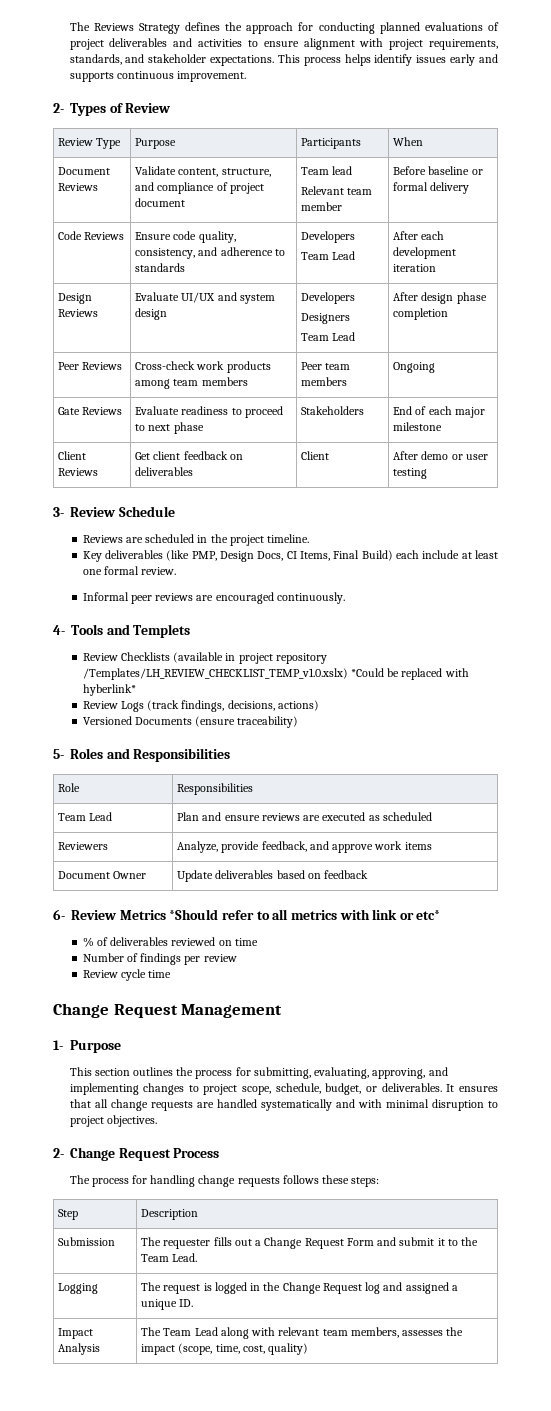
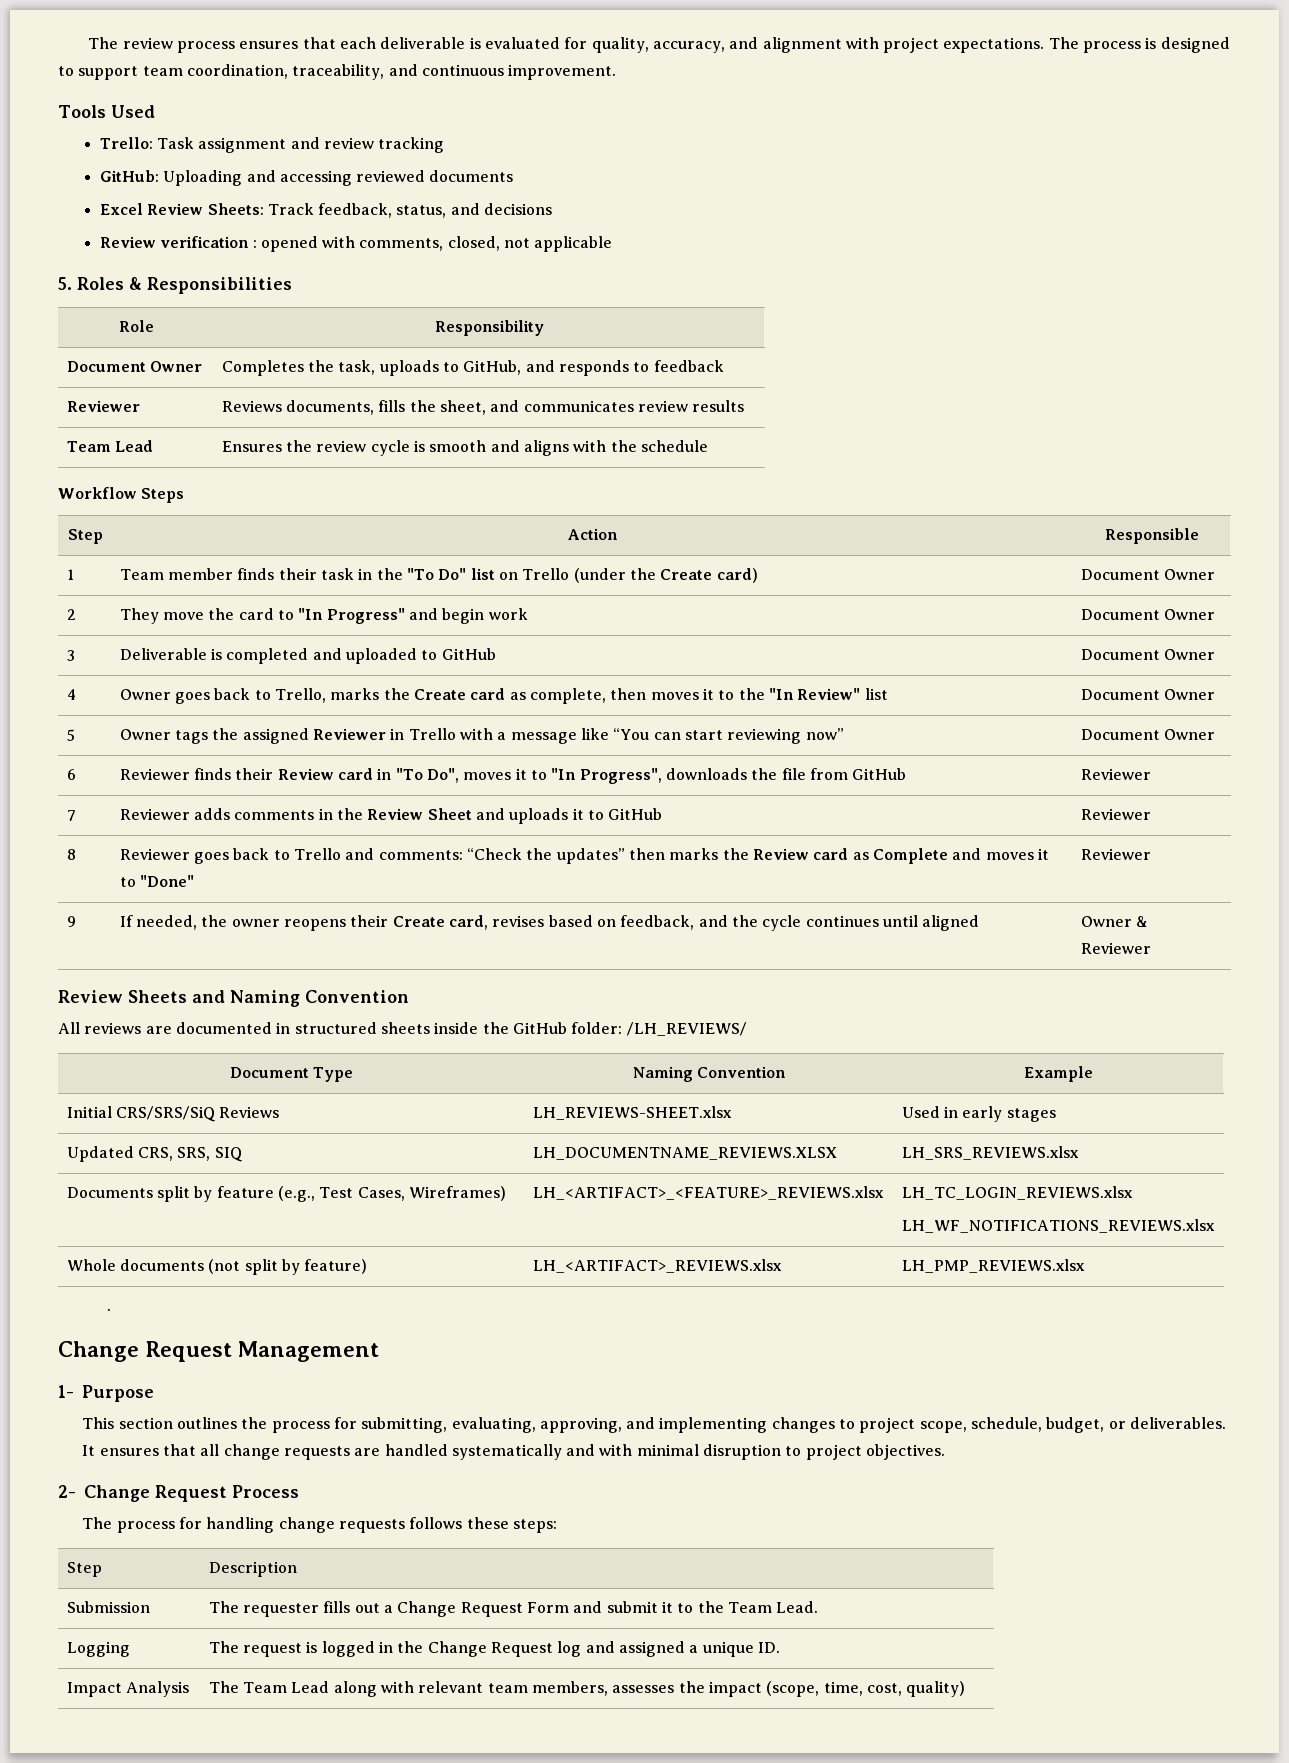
[69,22,499,34] [69,38,498,50] [69,54,499,66] [69,71,246,82] [53,103,171,116] [58,138,122,149] [135,138,177,149] [301,138,362,149] [393,137,424,146] [58,167,111,175] [58,183,99,191] [135,166,271,177] [135,182,264,194] [135,198,186,207] [301,166,353,175] [301,186,373,195] [301,202,343,211] [393,166,483,175] [393,182,470,194] [58,231,125,240] [135,231,236,243] [135,247,285,259] [135,263,186,272] [301,231,356,243] [301,251,356,260] [393,231,445,240] [393,247,457,259] [393,264,437,272] [58,293,93,304] [58,309,99,317] [135,292,275,304] [135,308,168,320] [301,292,356,304] [301,313,351,324] [301,332,356,341] [393,292,487,304] [393,308,449,320] [58,362,123,370] [135,361,271,373] [135,377,248,389] [301,362,351,370] [301,377,348,386] [393,362,436,373] [58,407,123,415] [135,406,283,418] [135,422,204,434] [301,406,365,415] [393,406,485,418] [393,422,443,431] [58,451,87,460] [58,468,99,476] [135,451,243,460] [135,467,194,476] [301,451,330,460] [393,451,488,460] [393,468,428,479] [53,506,175,517] [82,534,310,546] [82,550,498,562] [82,566,177,575] [82,592,345,604] [53,624,191,638] [82,652,327,664] [82,668,469,680] [82,684,136,696] [82,700,319,712] [82,716,299,728] [53,748,231,762] [58,783,81,792] [177,783,254,795] [58,812,113,821] [177,812,432,821] [58,842,109,850] [177,841,432,853] [58,871,147,879] [177,870,369,882] [53,909,441,920] [82,937,258,947] [82,953,237,965] [82,969,172,981] The Reviews Strategy defines the approach for conducting planned evaluations of project deliverables and activities to ensure alignment with project requirements, standards, and stakeholder expectations. This process helps identify issues early and supports continuous improvement. // 2- Types of Review // Review Type | Purpose | Participants | When // Document Reviews | Validate content, structure, and compliance of project document | Team lead // Relevant team member | Before baseline or formal delivery // Code Reviews | Ensure code quality, consistency, and adherence to standards | Developers // Team Lead | After each development iteration // Design Reviews | Evaluate UI/UX and system design | Developers // Designers // Team Lead | After design phase completion // Peer Reviews | Cross-check work products among team members | Peer team members | Ongoing // Gate Reviews | Evaluate readiness to proceed to next phase | Stakeholders | End of each major milestone // Client Reviews | Get client feedback on deliverables | Client | After demo or user testing // 3- Review Schedule // Reviews are scheduled in the project timeline. // Key deliverables (like PMP, Design Docs, CI Items, Final Build) each include at least one formal review. // Informal peer reviews are encouraged continuously. // 4- Tools and Templets // Review Checklists (available in project repository /Templates/LH_REVIEW_CHECKLIST_TEMP_v1.0.xslx) *Could be replaced with hyberlink* // Review Logs (track findings, decisions, actions) // Versioned Documents (ensure traceability) // 5- Roles and Responsibilities // Role | Responsibilities // Team Lead | Plan and ensure reviews are executed as scheduled // Reviewers | Analyze, provide feedback, and approve work items // Document Owner | Update deliverables based on feedback // 6- Review Metrics *Should refer to all metrics with link or etc* // % of deliverables reviewed on time // Number of findings per review // Review cycle time -> [88,37,1230,53] [58,64,617,80] [58,105,155,118] [99,137,445,153] [99,170,514,186] [99,203,553,218] [99,236,613,252] [58,277,292,294] [118,320,154,332] [434,320,544,336] [66,361,203,372] [221,360,724,376] [66,400,140,412] [221,400,745,415] [66,440,154,452] [221,440,708,456] [58,487,185,503] [67,529,103,544] [567,528,618,540] [1104,528,1199,544] [66,569,74,580] [119,568,758,583] [1080,569,1216,580] [66,609,76,620] [119,608,528,624] [1080,609,1216,620] [66,650,75,661] [119,648,496,664] [1080,649,1216,660] [66,689,76,700] [119,688,888,704] [1080,689,1216,700] [66,729,75,741] [119,728,844,744] [1080,729,1216,740] [66,769,76,780] [119,768,907,784] [1080,768,1151,780] [66,810,76,821] [119,808,663,824] [1080,808,1151,820] [66,849,76,860] [119,848,1049,864] [119,875,195,887] [1080,848,1151,860] [66,916,76,927] [119,915,980,931] [1080,916,1149,927] [1080,942,1151,954] [58,990,409,1007] [58,1022,747,1036] [229,1067,354,1082] [632,1066,787,1082] [1024,1066,1093,1082] [66,1106,280,1122] [532,1106,732,1120] [901,1106,1056,1122] [66,1146,243,1162] [532,1147,837,1160] [901,1146,1079,1160] [66,1186,506,1202] [532,1186,884,1200] [901,1186,1133,1200] [901,1219,1215,1233] [66,1259,368,1275] [532,1259,782,1273] [901,1259,1085,1273] [106,1308,111,1311] The review process ensures that each deliverable is evaluated for quality, accuracy, and alignment with project expectations. The process is designed to support team coordination, traceability, and continuous improvement. // Tools Used // Trello: Task assignment and review tracking // GitHub: Uploading and accessing reviewed documents // Excel Review Sheets: Track feedback, status, and decisions // Review verification : opened with comments, closed, not applicable // 5. Roles & Responsibilities // Role | Responsibility // Document Owner | Completes the task, uploads to GitHub, and responds to feedback // Reviewer | Reviews documents, fills the sheet, and communicates review results // Team Lead | Ensures the review cycle is smooth and aligns with the schedule // Workflow Steps // Step | Action | Responsible // 1 | Team member finds their task in the "To Do" list on Trello (under the Create card) | Document Owner // 2 | They move the card to "In Progress" and begin work | Document Owner // 3 | Deliverable is completed and uploaded to GitHub | Document Owner // 4 | Owner goes back to Trello, marks the Create card as complete, then moves it to the "In Review" list | Document Owner // 5 | Owner tags the assigned Reviewer in Trello with a message like “You can start reviewing now” | Document Owner // 6 | Reviewer finds their Review card in "To Do", moves it to "In Progress", downloads the file from GitHub | Reviewer // 7 | Reviewer adds comments in the Review Sheet and uploads it to GitHub | Reviewer // 8 | Reviewer goes back to Trello and comments: “Check the updates” then marks the Review card as Complete and moves it to "Done" | Reviewer // 9 | If needed, the owner reopens their Create card, revises based on feedback, and the cycle continues until aligned | Owner & Reviewer // Review Sheets and Naming Convention // All reviews are documented in structured sheets inside the GitHub folder: /LH_REVIEWS/ // Document Type | Naming Convention | Example // Initial CRS/SRS/SiQ Reviews | LH_REVIEWS-SHEET.xlsx | Used in early stages // Updated CRS, SRS, SIQ | LH_DOCUMENTNAME_REVIEWS.XLSX | LH_SRS_REVIEWS.xlsx // Documents split by feature (e.g., Test Cases, Wireframes) | LH_<ARTIFACT>_<FEATURE>_REVIEWS.xlsx | LH_TC_LOGIN_REVIEWS.xlsx // LH_WF_NOTIFICATIONS_REVIEWS.xlsx // Whole documents (not split by feature) | LH_<ARTIFACT>_REVIEWS.xlsx | LH_PMP_REVIEWS.xlsx // .

